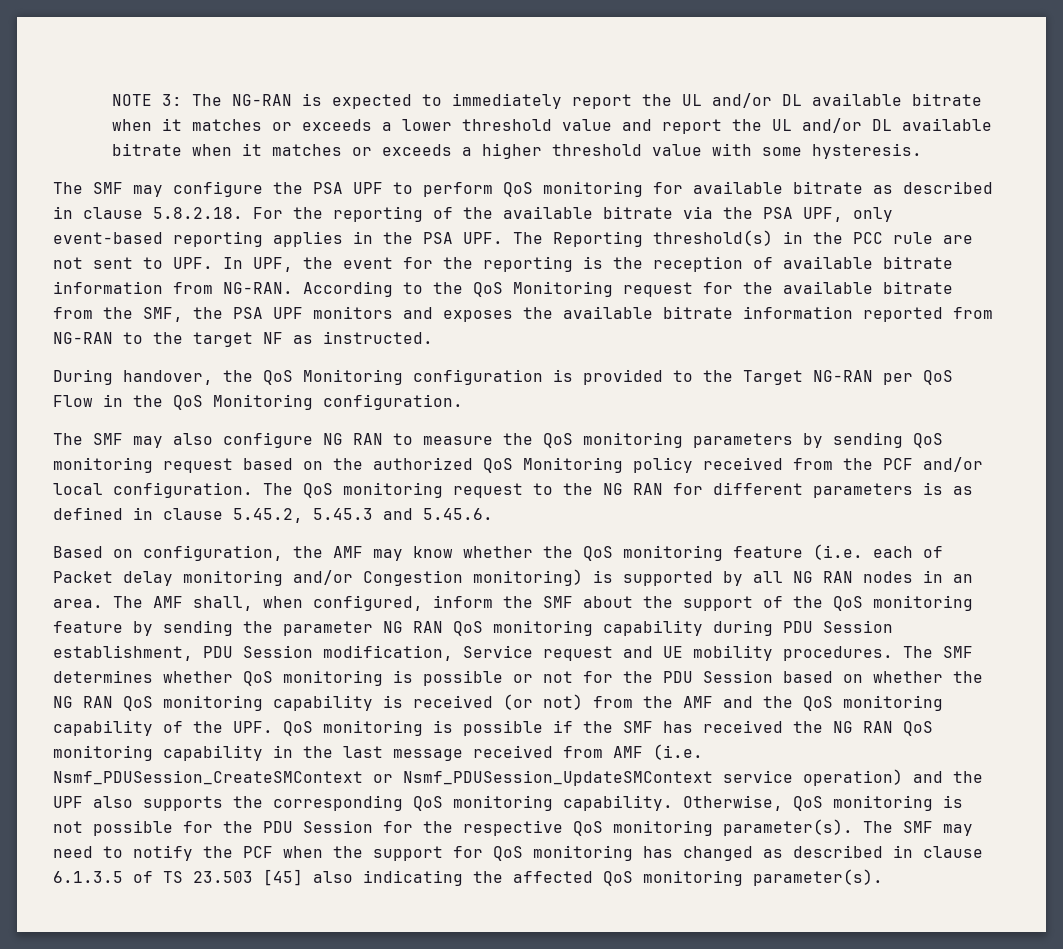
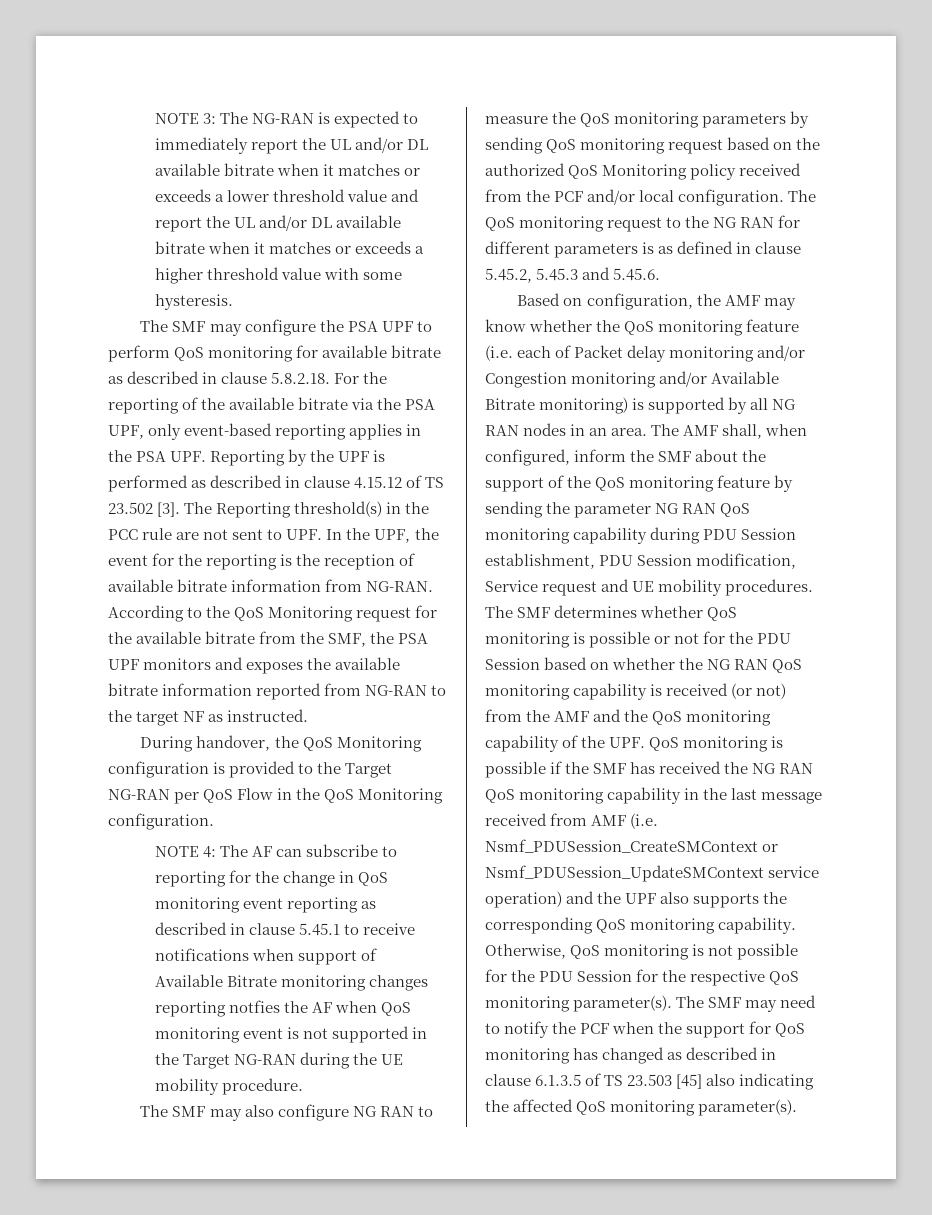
(503, 238) none -> [210,449,386,466] [108,475,445,492] [108,502,181,517] Reporting by the UPF is performed as described in clause 4.15.12 of TS 23.502 [3].
(243, 263) none -> [346,528,371,540] the
(463, 402) none -> [154,844,397,858] [154,870,388,887] [154,897,376,913] [154,922,415,936] [154,948,377,965] [154,974,428,991] [154,1000,411,1017] [154,1026,427,1043] [154,1052,403,1069] [154,1078,303,1095] // NOTE 4: The AF can subscribe to reporting for the change in QoS monitoring event reporting as described in clause 5.45.1 to receive notifications when support of Available Bitrate monitoring changes reporting notfies the AF when QoS monitoring event is not supported in the Target NG-RAN during the UE mobility procedure.
(463, 578) none -> [571,371,780,388] [485,398,535,410] monitoring and/or Available Bitrate

